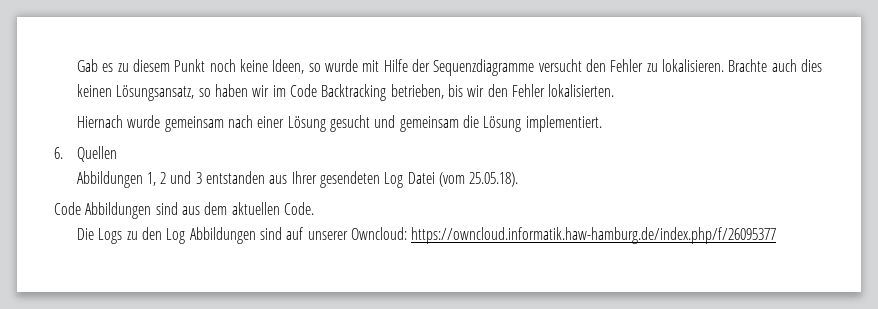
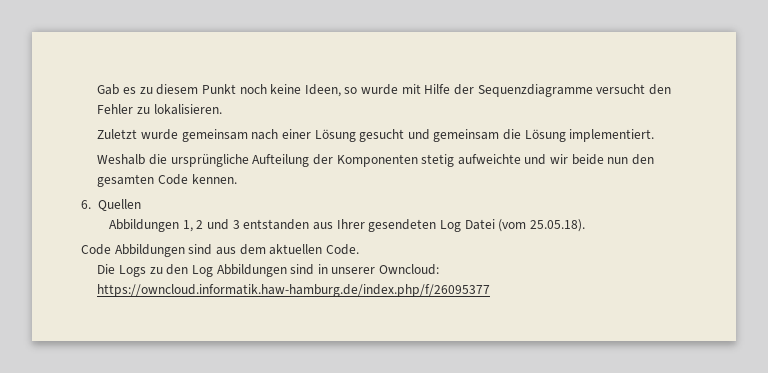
[728,59,822,72] [77,84,615,101] [77,115,124,128] Brachte auch dies keinen Lösungsansatz, so haben wir im Code Backtracking betrieben, bis wir den Fehler lokalisierten. // Hiernach -> [97,129,138,139] // Zuletzt
(602, 123) none -> [97,154,655,167] [97,174,237,187] // Weshalb die ursprüngliche Aufteilung der Komponenten stetig aufweichte und wir beide nun den gesamten Code kennen.
[286,227,304,240] auf -> [317,264,328,274] in

